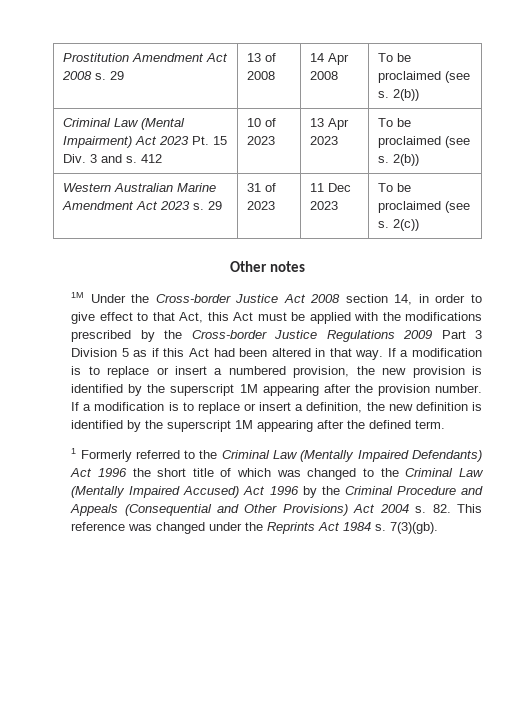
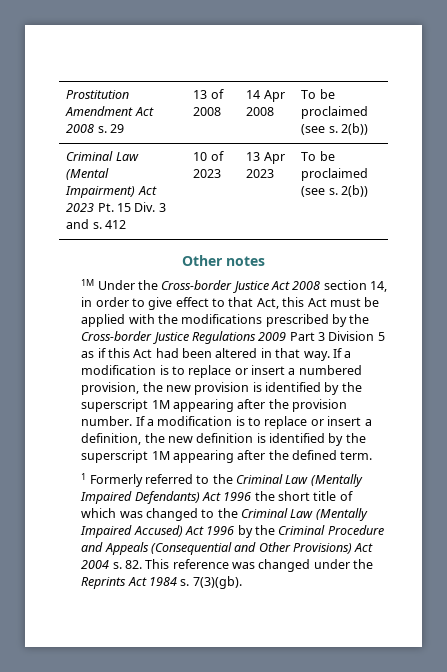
[63,183,217,192] [62,201,223,210] [247,183,277,192] [247,201,276,210] [310,183,352,192] [310,201,339,210] [378,183,412,192] [378,201,471,213] [378,219,420,231] // Western Australian Marine Amendment Act 2023 s. 29 | 31 of 2023 | 11 Dec 2023 | To be proclaimed (see s. 2(c)) -> (369, 191) none

